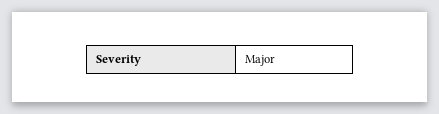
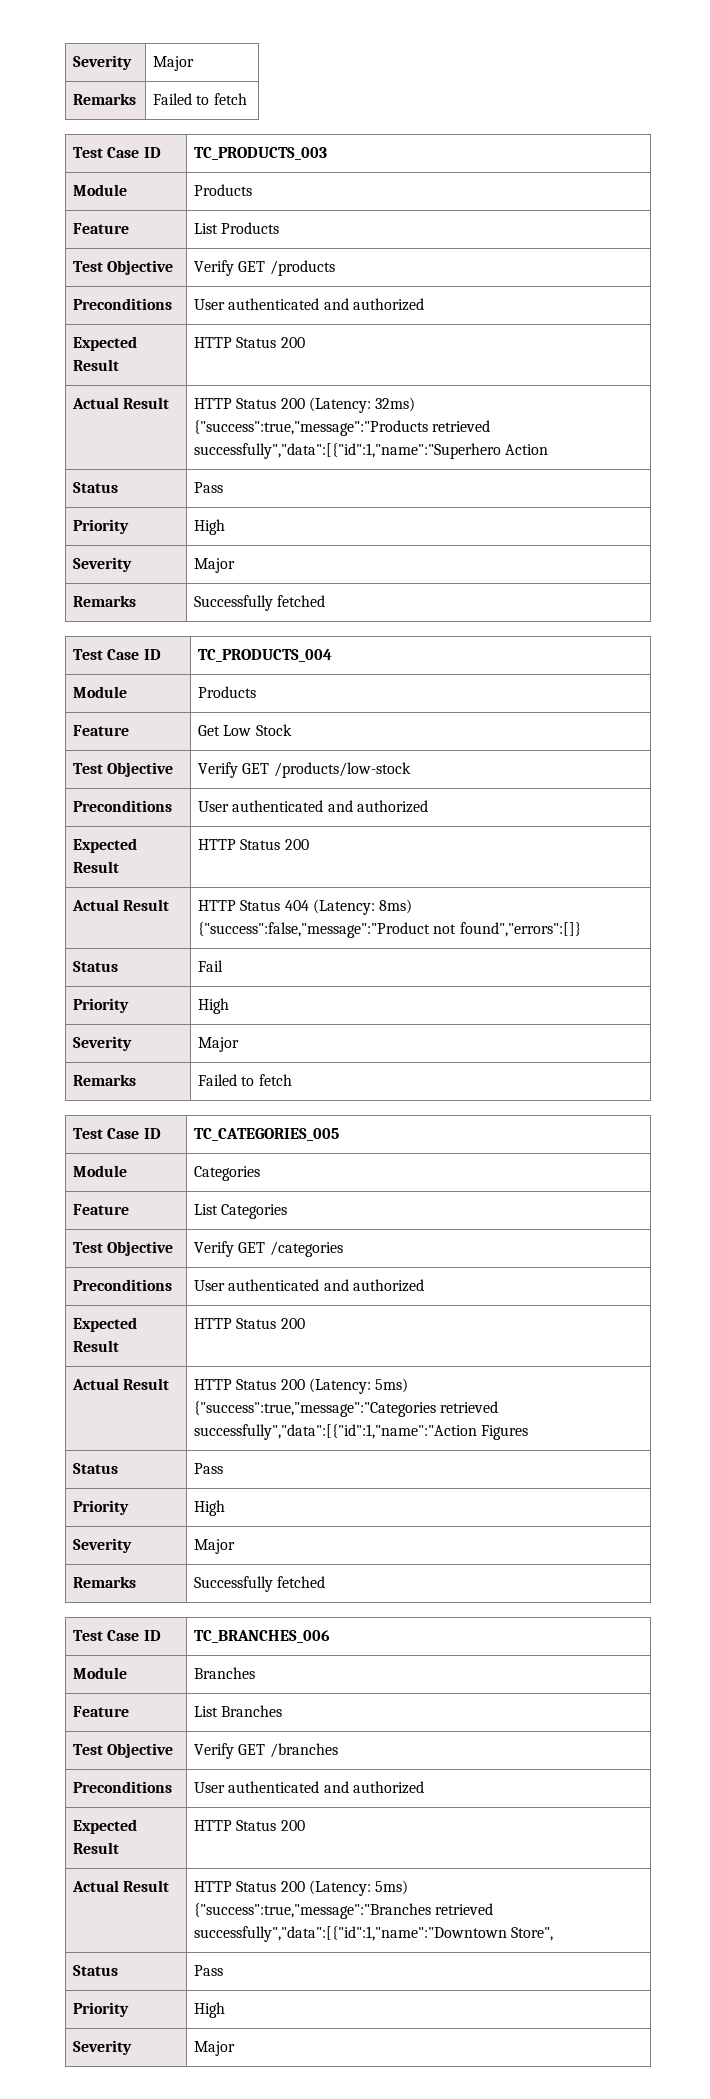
[96,55,142,66] [245,55,276,66] Severity | Major -> [73,55,133,70] [153,56,195,71] [73,93,137,105] [153,93,247,105] [73,147,161,158] [194,147,328,160] [73,184,128,196] [194,184,253,196] [73,223,130,234] [194,222,280,234] [73,260,174,275] [194,260,335,276] [73,298,173,310] [194,298,425,311] [73,336,138,351] [73,359,120,371] [194,337,305,348] [72,397,170,409] [194,397,416,413] [194,420,491,436] [194,443,549,459] [73,482,119,493] [194,482,224,493] [73,519,130,534] [194,519,226,535] [73,557,133,572] [194,558,236,573] [73,595,137,607] [194,595,326,611] [73,649,161,660] [198,649,333,662] [73,686,128,698] [198,686,257,698] [73,725,130,736] [198,724,292,736] [73,762,174,777] [198,762,411,778] [73,800,173,812] [198,800,429,813] [73,838,138,853] [73,861,120,873] [198,839,309,850] [72,899,170,911] [198,899,413,915] [198,922,581,938] [73,961,119,972] [198,960,224,972] [73,998,130,1013] [198,998,230,1014] [73,1036,133,1051] [198,1037,240,1052] [73,1074,137,1086] [198,1074,292,1086] [73,1128,161,1139] [194,1128,340,1141] [73,1165,128,1177] [194,1166,261,1181] [73,1204,130,1215] [194,1204,288,1219] [73,1241,174,1256] [194,1241,343,1257] [73,1279,173,1291] [194,1279,425,1292] [73,1317,138,1332] [73,1340,120,1352] [194,1318,305,1329] [72,1378,170,1390] [194,1378,409,1394] [194,1401,499,1417] [194,1424,529,1440] [73,1463,119,1474] [194,1463,224,1474] [73,1500,130,1515] [194,1500,226,1516] [73,1538,133,1553] [194,1539,236,1554] [73,1576,137,1588] [194,1576,326,1592] [73,1630,161,1641] [194,1630,331,1643] [73,1667,128,1679] [194,1667,256,1679] [73,1706,130,1717] [194,1705,283,1717] [73,1743,174,1758] [194,1743,338,1759] [73,1781,173,1793] [194,1781,425,1794] [73,1819,138,1834] [73,1842,120,1854] [194,1820,305,1831] [72,1880,170,1892] [194,1880,409,1896] [194,1903,494,1919] [194,1926,554,1942] [73,1965,119,1976] [194,1965,224,1976] [73,2002,130,2017] [194,2002,226,2018] [73,2040,133,2055] [194,2041,236,2056] Severity | Major // Remarks | Failed to fetch // Test Case ID | TC_PRODUCTS_003 // Module | Products // Feature | List Products // Test Objective | Verify GET /products // Preconditions | User authenticated and authorized // Expected Result | HTTP Status 200 // Actual Result | HTTP Status 200 (Latency: 32ms) {"success":true,"message":"Products retrieved successfully","data":[{"id":1,"name":"Superhero Action // Status | Pass // Priority | High // Severity | Major // Remarks | Successfully fetched // Test Case ID | TC_PRODUCTS_004 // Module | Products // Feature | Get Low Stock // Test Objective | Verify GET /products/low-stock // Preconditions | User authenticated and authorized // Expected Result | HTTP Status 200 // Actual Result | HTTP Status 404 (Latency: 8ms) {"success":false,"message":"Product not found","errors":[]} // Status | Fail // Priority | High // Severity | Major // Remarks | Failed to fetch // Test Case ID | TC_CATEGORIES_005 // Module | Categories // Feature | List Categories // Test Objective | Verify GET /categories // Preconditions | User authenticated and authorized // Expected Result | HTTP Status 200 // Actual Result | HTTP Status 200 (Latency: 5ms) {"success":true,"message":"Categories retrieved successfully","data":[{"id":1,"name":"Action Figures // Status | Pass // Priority | High // Severity | Major // Remarks | Successfully fetched // Test Case ID | TC_BRANCHES_006 // Module | Branches // Feature | List Branches // Test Objective | Verify GET /branches // Preconditions | User authenticated and authorized // Expected Result | HTTP Status 200 // Actual Result | HTTP Status 200 (Latency: 5ms) {"success":true,"message":"Branches retrieved successfully","data":[{"id":1,"name":"Downtown Store", // Status | Pass // Priority | High // Severity | Major

